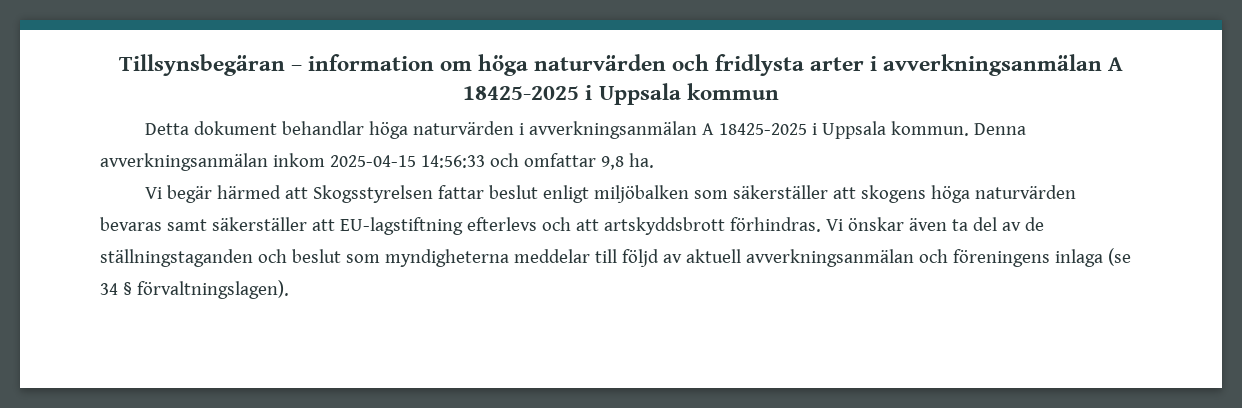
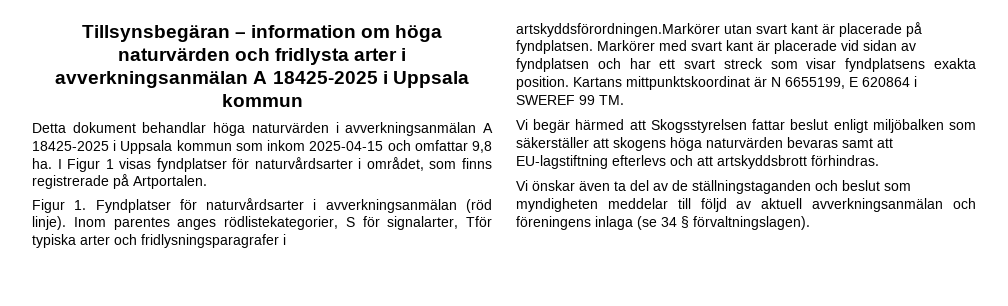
[890,121,1026,136] [100,153,268,171] kommun. Denna avverkningsanmälan -> [176,140,263,151] kommun som
[420,155,485,168] 14:56:33 -> (384, 146) none
(654, 160) none -> [57,157,493,172] [32,174,207,189] [32,198,492,213] [32,216,492,230] [32,234,286,248] [516,22,922,37] [516,40,916,54] [516,58,976,72] [516,76,917,90] [516,95,624,105] I Figur 1 visas fyndplatser för naturvårdsarter i området, som finns registrerade på Artportalen. // Figur 1. Fyndplatser för naturvårdsarter i avverkningsanmälan (röd linje). Inom parentes anges rödlistekategorier, S för signalarter, Tför typiska arter och fridlysningsparagrafer i artskyddsförordningen.Markörer utan svart kant är placerade på fyndplatsen. Markörer med svart kant är placerade vid sidan av fyndplatsen och har ett svart streck som visar fyndplatsens exakta position. Kartans mittpunktskoordinat är N 6655199, E 620864 i SWEREF 99 TM.
[211,217,307,231] säkerställer -> (873, 143) none
(821, 224) none -> (879, 160) //
[384,249,509,267] myndigheterna -> [516,198,598,212] myndigheten

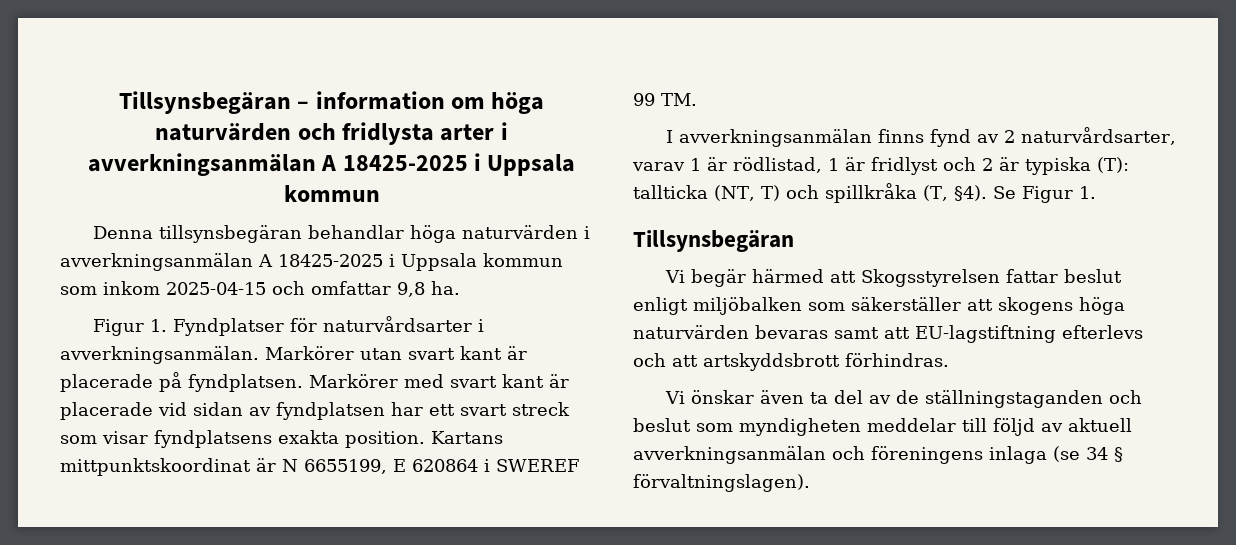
[32,122,136,133] Detta dokument -> [92,225,302,243] Denna tillsynsbegäran
[57,157,493,172] [32,174,207,189] I Figur 1 visas fyndplatser för naturvårdsarter i området, som finns registrerade på Artportalen. -> (460, 288) none
[325,199,492,213] [32,216,492,230] [32,234,286,248] [516,23,720,37] avverkningsanmälan (röd linje). Inom parentes anges rödlistekategorier, S för signalarter, Tför typiska arter och fridlysningsparagrafer i artskyddsförordningen.Markörer -> [60,346,354,364] avverkningsanmälan. Markörer
[597,58,621,69] och -> (385, 411) none
(624, 100) none -> [665,127,1176,147] [632,157,1129,175] [633,183,1096,203] [633,230,794,252] // I avverkningsanmälan finns fynd av 2 naturvårdsarter, varav 1 är rödlistad, 1 är fridlyst och 2 är typiska (T): tallticka (NT, T) och spillkråka (T, §4). Se Figur 1. // Tillsynsbegäran

